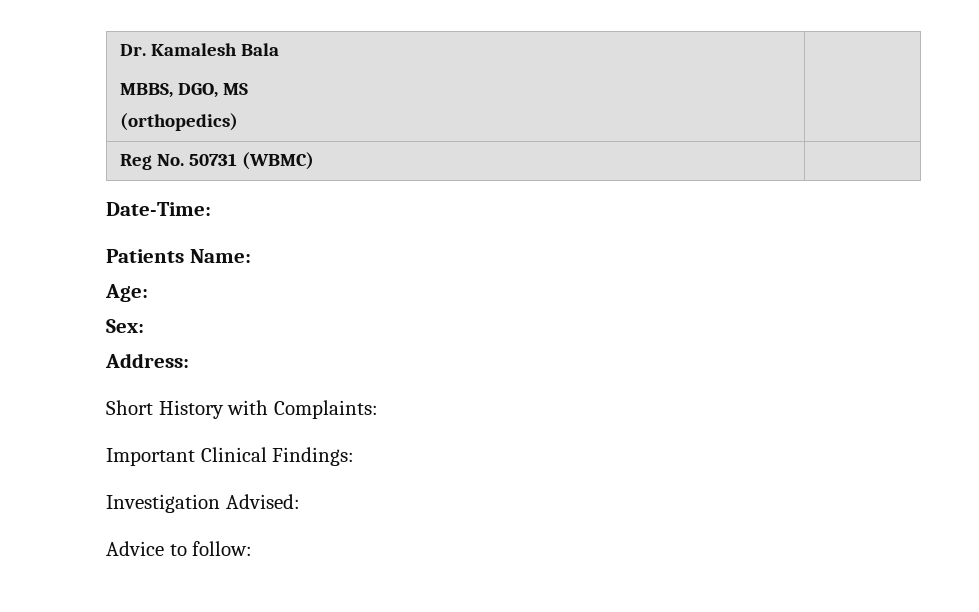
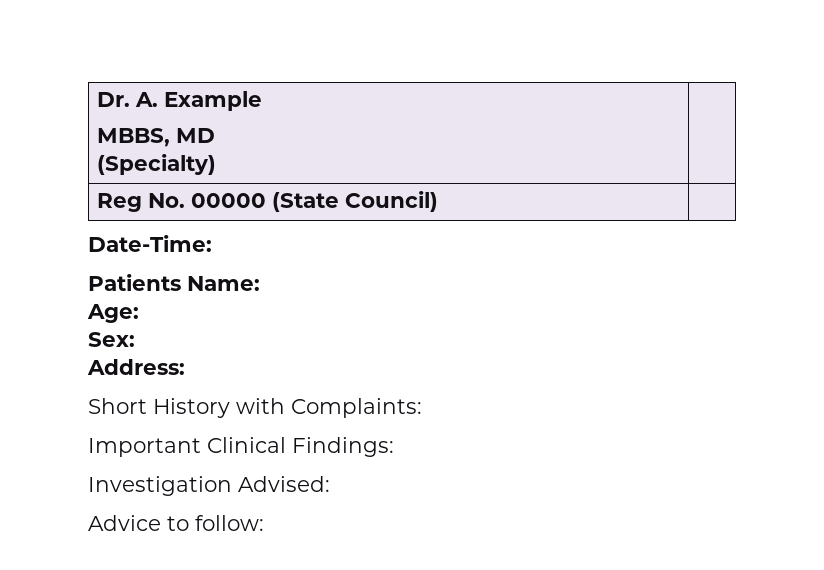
[150,43,279,56] Kamalesh Bala -> [134,91,262,111] A. Example
[177,83,248,98] [119,113,238,131] DGO, MS // (orthopedics) -> [175,128,215,143] [96,154,216,175] MD // (Specialty)
[188,152,314,170] 50731 (WBMC) -> [190,191,438,212] 00000 (State Council)

